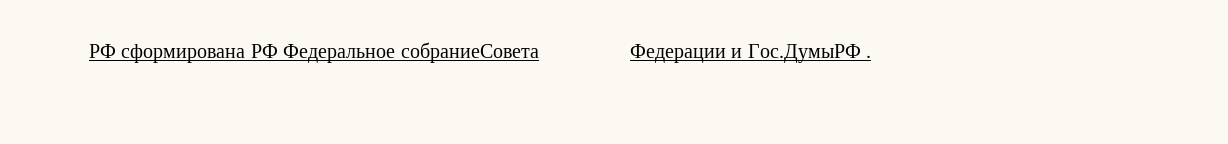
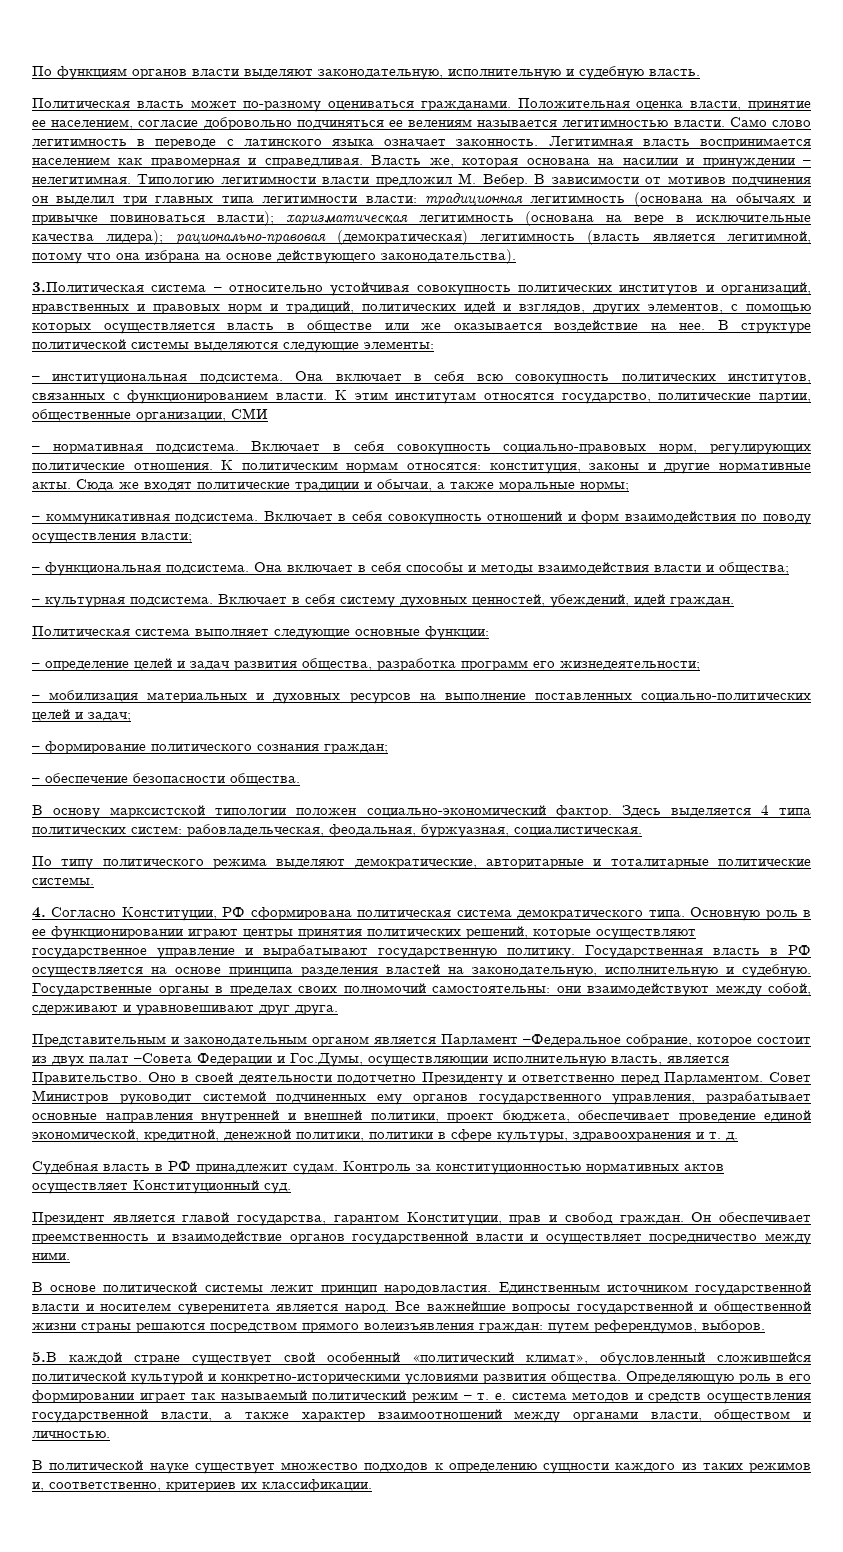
[89,42,872,63] РФ сформирована РФ Федеральное собраниеСовета Федерации и Гос.ДумыРФ . -> [32,66,700,80] [32,98,812,112] [32,117,811,130] [32,136,811,149] [32,155,811,169] [32,173,811,187] [32,192,811,207] [32,211,812,226] [32,230,812,245] [32,249,516,264] [32,282,812,296] [32,301,811,315] [32,320,811,334] [32,339,434,353] [32,371,811,385] [32,390,812,404] [32,408,268,422] [32,441,811,455] [32,460,812,474] [32,479,629,492] [32,511,812,525] [32,533,192,544] [32,562,789,576] [32,594,734,608] [32,626,489,640] [32,658,700,671] [32,690,811,704] [32,709,131,722] [32,741,388,754] [32,773,300,785] [32,805,812,819] [32,824,642,838] [32,856,812,870] [32,877,94,885] [32,907,812,921] [32,926,696,940] [32,945,811,959] [32,964,811,978] [32,983,811,997] [32,1005,338,1016] [32,1034,811,1047] [32,1053,729,1067] [32,1072,811,1086] [32,1090,811,1105] [32,1110,811,1124] [32,1129,738,1143] [32,1161,724,1175] [32,1180,291,1194] [32,1212,812,1226] [32,1231,811,1245] [32,1252,70,1260] [32,1282,811,1296] [32,1301,811,1315] [32,1320,765,1334] [32,1352,811,1366] [32,1371,811,1385] [32,1390,812,1404] [32,1409,812,1423] [32,1431,110,1438] [32,1460,811,1474] [32,1479,372,1492] По функциям органов власти выделяют законодательную, исполнительную и судебную власть. // Политическая власть может по-разному оцениваться гражданами. Положительная оценка власти, принятие ее населением, согласие добровольно подчиняться ее велениям называется легитимностью власти. Само слово легитимность в переводе с латинского языка означает законность. Легитимная власть воспринимается населением как правомерная и справедливая. Власть же, которая основана на насилии и принуждении – нелегитимная. Типологию легитимности власти предложил М. Вебер. В зависимости от мотивов подчинения он выделил три главных типа легитимности власти: традиционная легитимность (основана на обычаях и привычке повиноваться власти); харизматическая легитимность (основана на вере в исключительные качества лидера); рационально-правовая (демократическая) легитимность (власть является легитимной, потому что она избрана на основе действующего законодательства). // 3.Политическая система – относительно устойчивая совокупность политических институтов и организаций, нравственных и правовых норм и традиций, политических идей и взглядов, других элементов, с помощью которых осуществляется власть в обществе или же оказывается воздействие на нее. В структуре политической системы выделяются следующие элементы: // – институциональная подсистема. Она включает в себя всю совокупность политических институтов, связанных с функционированием власти. К этим институтам относятся государство, политические партии, общественные организации, СМИ // – нормативная подсистема. Включает в себя совокупность социально-правовых норм, регулирующих политические отношения. К политическим нормам относятся: конституция, законы и другие нормативные акты. Сюда же входят политические традиции и обычаи, а также моральные нормы; // – коммуникативная подсистема. Включает в себя совокупность отношений и форм взаимодействия по поводу осуществления власти; // – функциональная подсистема. Она включает в себя способы и методы взаимодействия власти и общества; // – культурная подсистема. Включает в себя систему духовных ценностей, убеждений, идей граждан. // Политическая система выполняет следующие основные функции: // – определение целей и задач развития общества, разработка программ его жизнедеятельности; // – мобилизация материальных и духовных ресурсов на выполнение поставленных социально-политических целей и задач; // – формирование политического сознания граждан; // – обеспечение безопасности общества. // В основу марксистской типологии положен социально-экономический фактор. Здесь выделяется 4 типа политических систем: рабовладельческая, феодальная, буржуазная, социалистическая. // По типу политического режима выделяют демократические, авторитарные и тоталитарные политические системы. // 4. Согласно Конституции, РФ сформирована политическая система демократического типа. Основную роль в ее функционировании играют центры принятия политических решений, которые осуществляют государственное управление и вырабатывают государственную политику. Государственная власть в РФ осуществляется на основе принципа разделения властей на законодательную, исполнительную и судебную. Государственные органы в пределах своих полномочий самостоятельны: они взаимодействуют между собой, сдерживают и уравновешивают друг друга. // Представительным и законодательным органом является Парламент –Федеральное собрание, которое состоит из двух палат –Совета Федерации и Гос.Думы, осуществляющии исполнительную власть, является Правительство. Оно в своей деятельности подотчетно Президенту и ответственно перед Парламентом. Совет Министров руководит системой подчиненных ему органов государственного управления, разрабатывает основные направления внутренней и внешней политики, проект бюджета, обеспечивает проведение единой экономической, кредитной, денежной политики, политики в сфере культуры, здравоохранения и т. д. // Судебная власть в РФ принадлежит судам. Контроль за конституционностью нормативных актов осуществляет Конституционный суд. // Президент является главой государства, гарантом Конституции, прав и свобод граждан. Он обеспечивает преемственность и взаимодействие органов государственной власти и осуществляет посредничество между ними. // В основе политической системы лежит принцип народовластия. Единственным источником государственной власти и носителем суверенитета является народ. Все важнейшие вопросы государственной и общественной жизни страны решаются посредством прямого волеизъявления граждан: путем референдумов, выборов. // 5.В каждой стране существует свой особенный «политический климат», обусловленный сложившейся политической культурой и конкретно-историческими условиями развития общества. Определяющую роль в его формировании играет так называемый политический режим – т. е. система методов и средств осуществления государственной власти, а также характер взаимоотношений между органами власти, обществом и личностью. // В политической науке существует множество подходов к определению сущности каждого из таких режимов и, соответственно, критериев их классификации.

